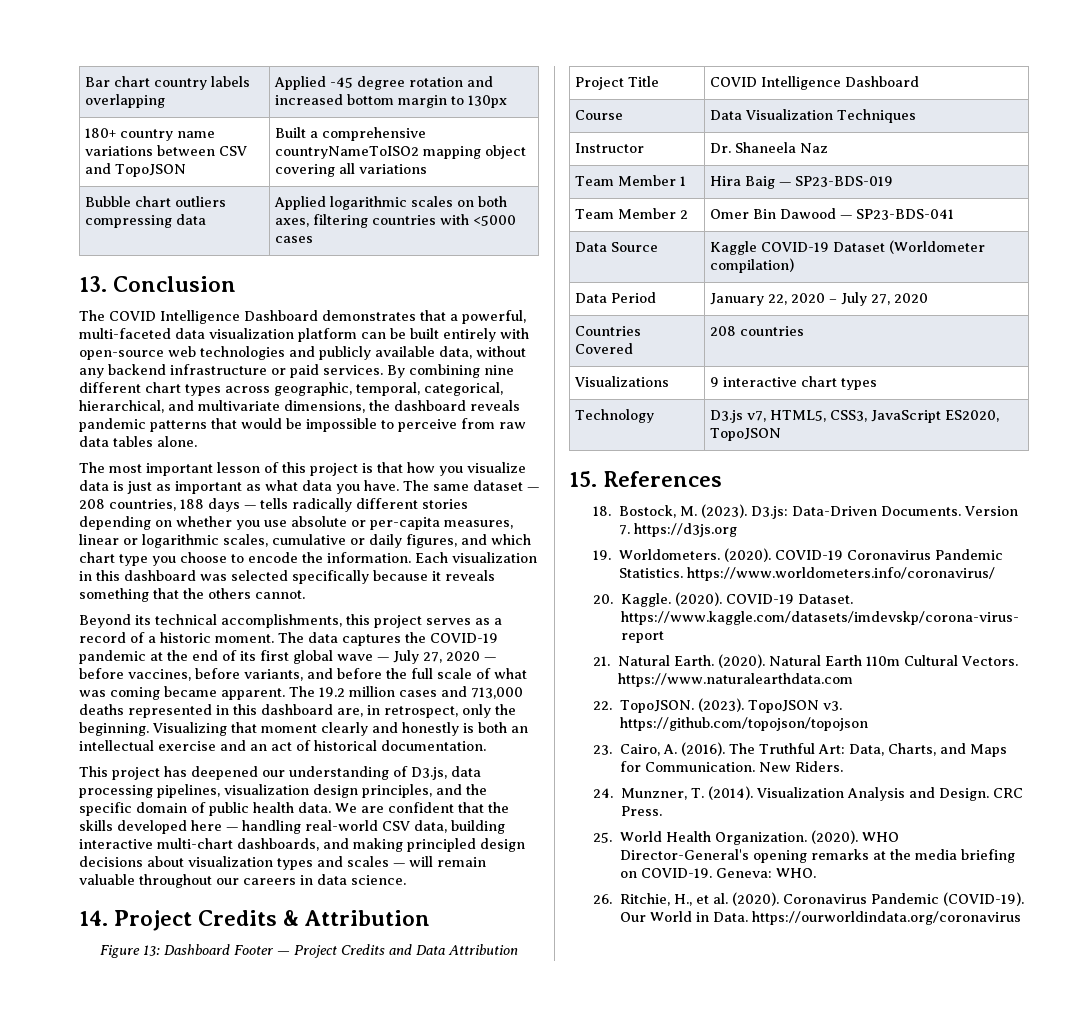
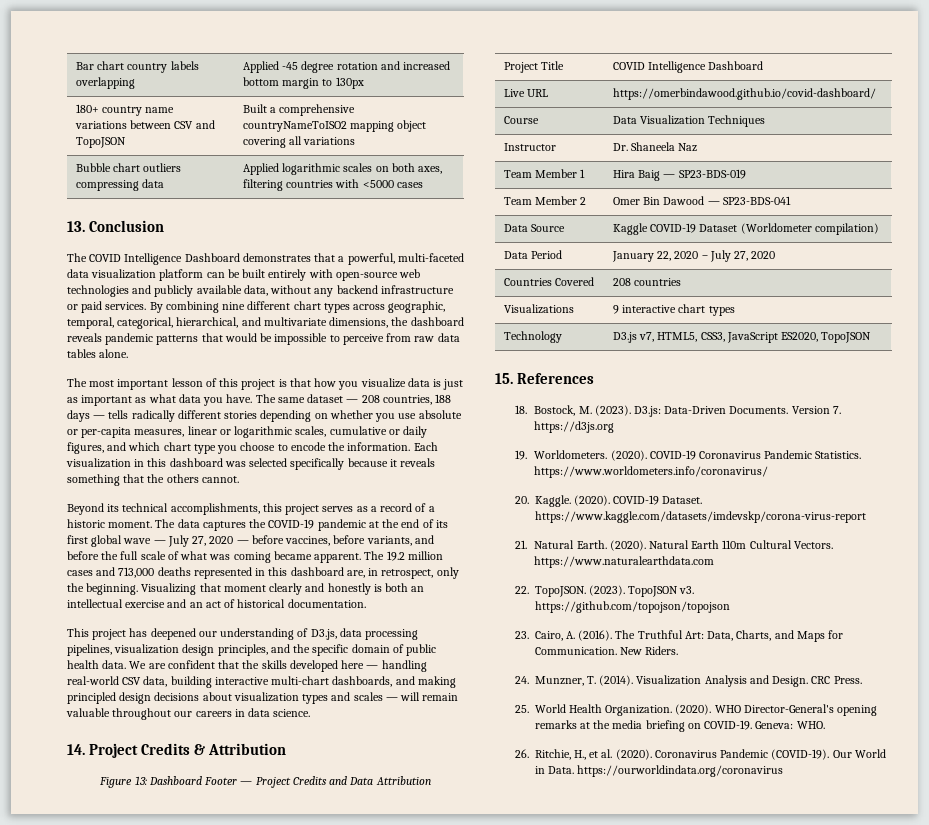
(920, 81) none -> [504,89,549,97] [613,88,877,100] // Live URL | https://omerbindawood.github.io/covid-dashboard/

